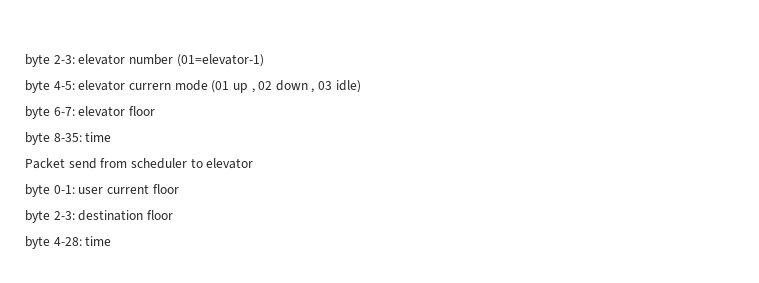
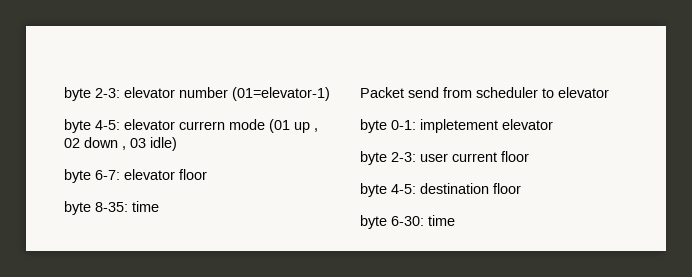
(75, 189) none -> [420,119,553,133] [360,151,416,165] impletement elevator // byte 2-3:
[53,211,75,220] 2-3: -> [391,184,416,194] 4-5:
[53,237,82,246] 4-28: -> [391,216,424,226] 6-30:

